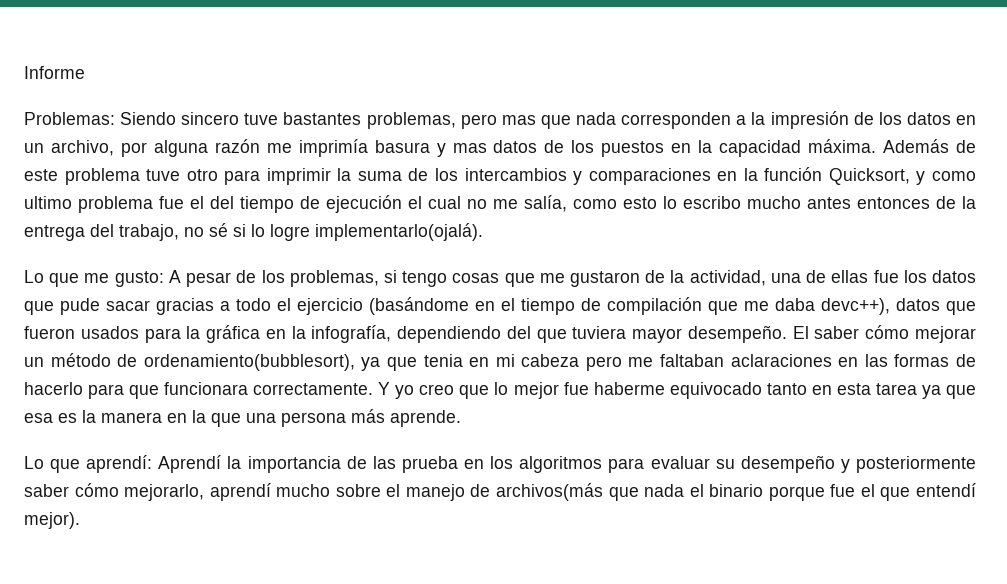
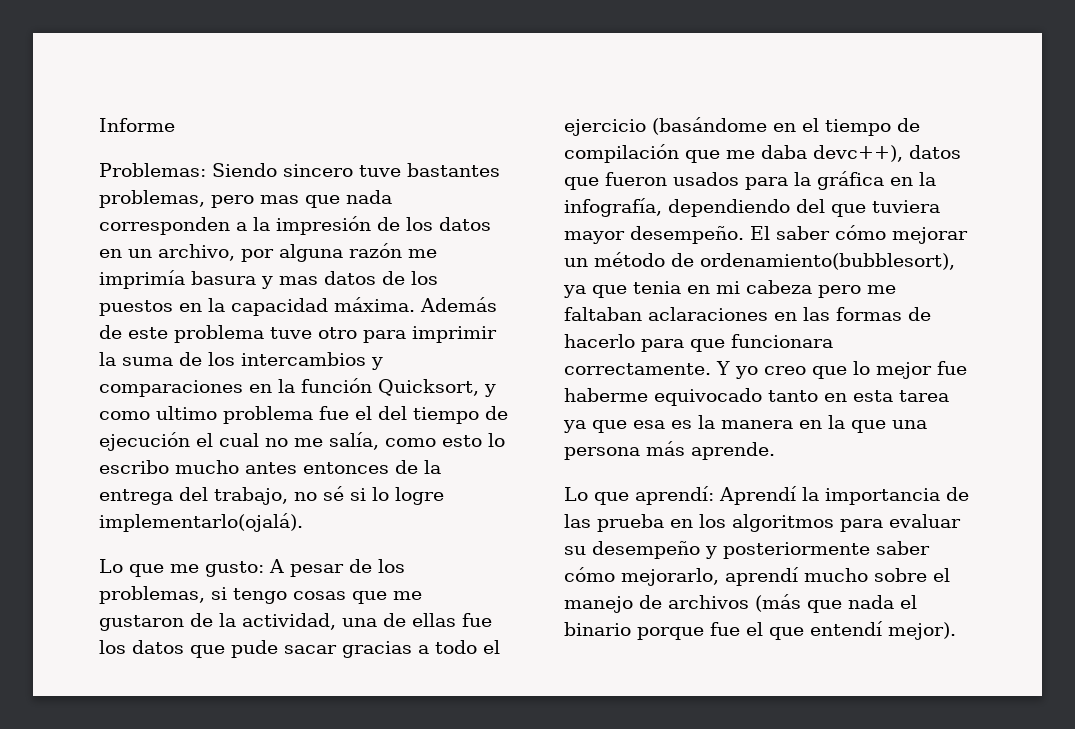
[495,483,603,501] archivos(más -> [668,594,801,612] archivos (más

